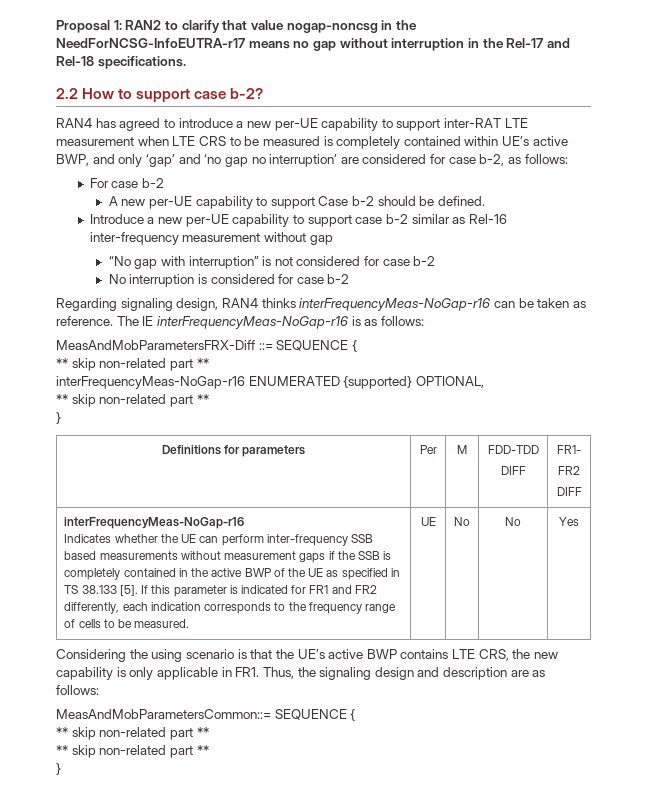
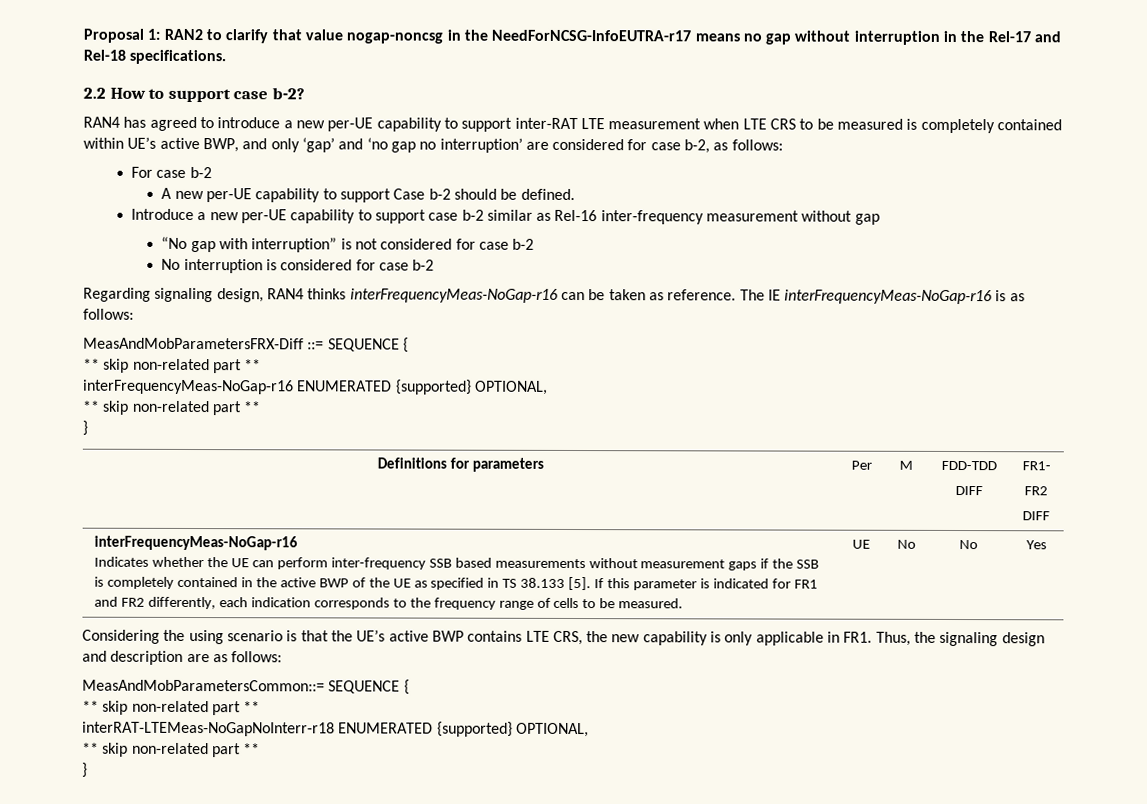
(209, 732) none -> [82,721,589,738] // interRAT-LTEMeas-NoGapNoInterr-r18 ENUMERATED {supported} OPTIONAL,

